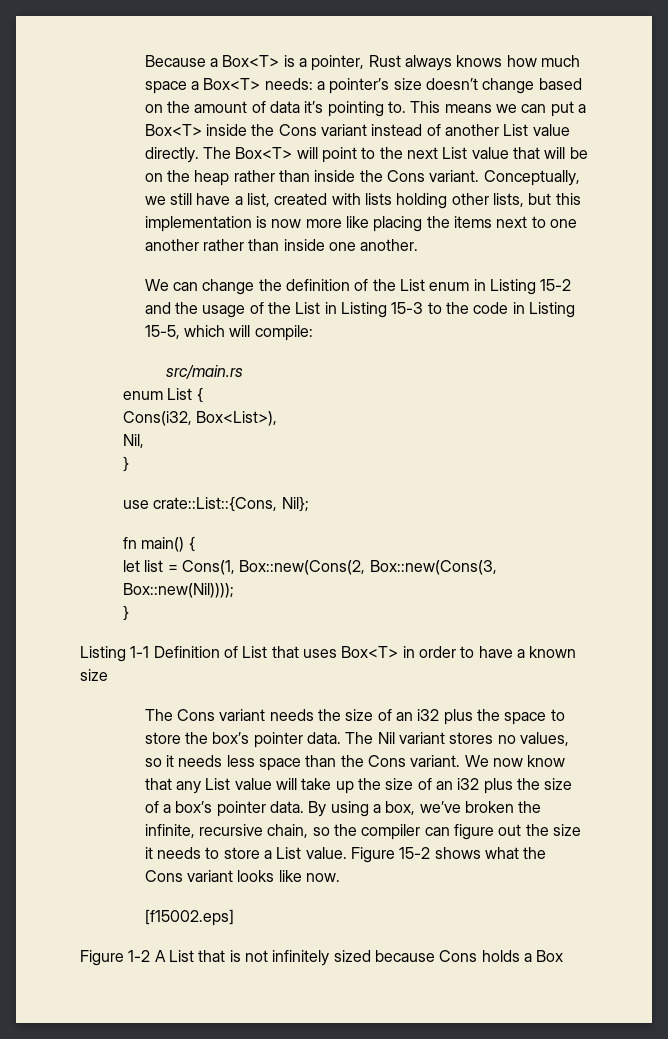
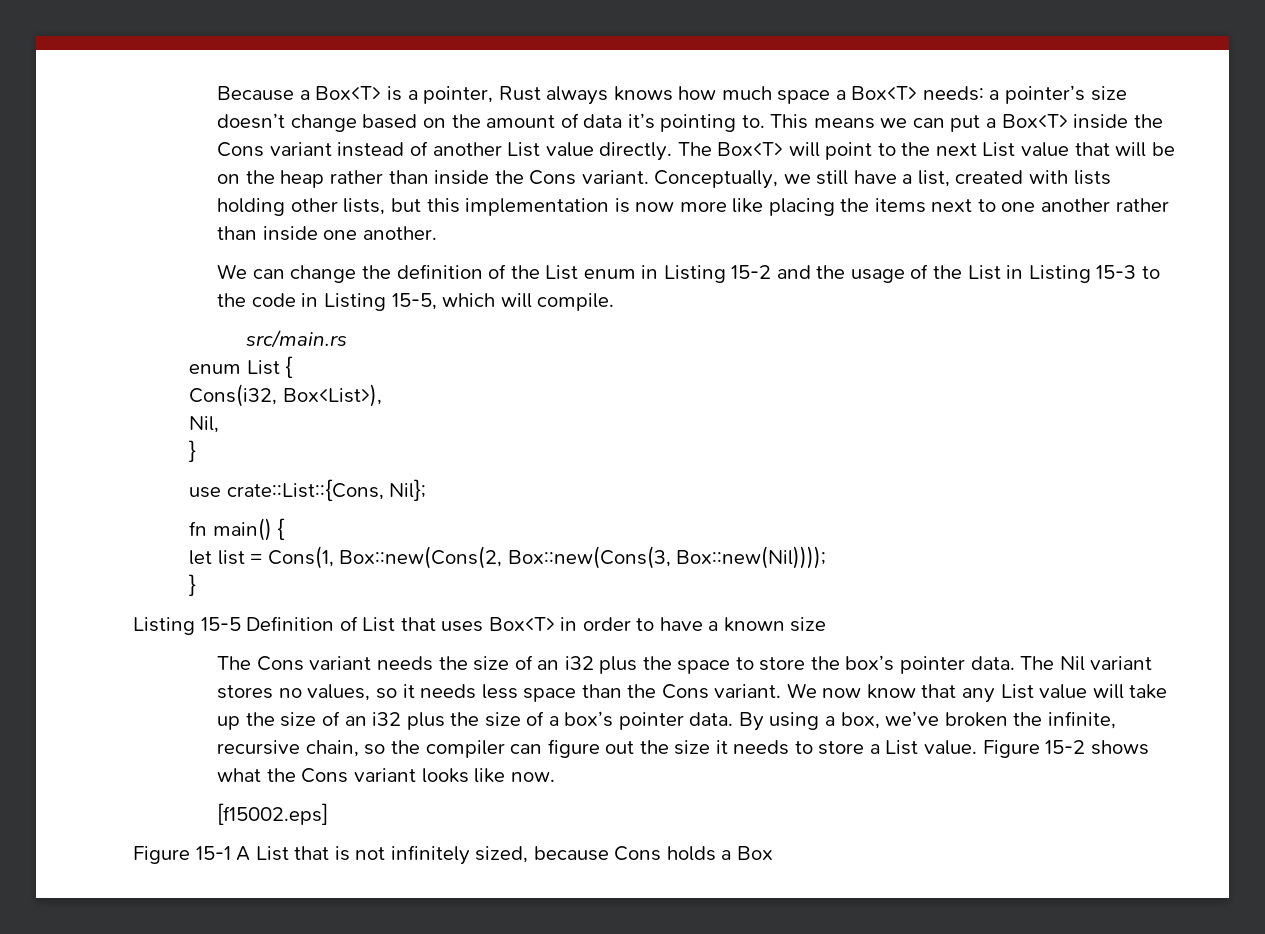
[254,325,313,341] compile: -> [537,293,615,311] compile.
[130,646,150,658] 1-1 -> [200,617,241,631] 15-5
[128,950,151,962] 1-2 -> [195,846,231,860] 15-1
[333,950,371,962] sized -> [475,846,529,863] sized,

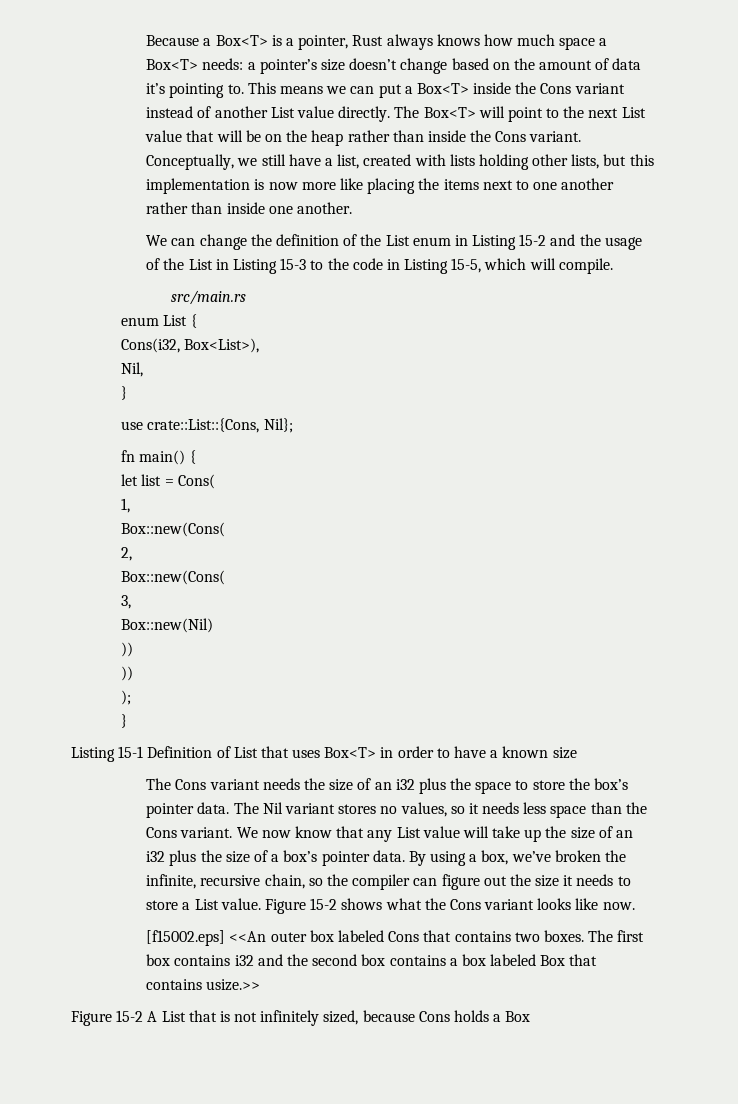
[267,546,827,569] Cons(1, Box::new(Cons(2, Box::new(Cons(3, Box::new(Nil)))); -> [177,474,215,489] [121,498,131,513] [121,522,226,537] [121,547,133,561] [121,570,226,585] [121,595,132,609] [121,618,214,633] [121,642,134,657] [121,666,134,681] [121,690,132,705] Cons( // 1, // Box::new(Cons( // 2, // Box::new(Cons( // 3, // Box::new(Nil) // )) // )) // );
[200,617,241,631] 15-5 -> [118,746,144,758] 15-1
[133,846,231,864] // Figure 15-1 -> [229,930,645,942] [146,954,598,966] [146,979,261,991] [71,1010,144,1026] <<An outer box labeled Cons that contains two boxes. The first box contains i32 and the second box contains a box labeled Box that contains usize.>> // Figure 15-2

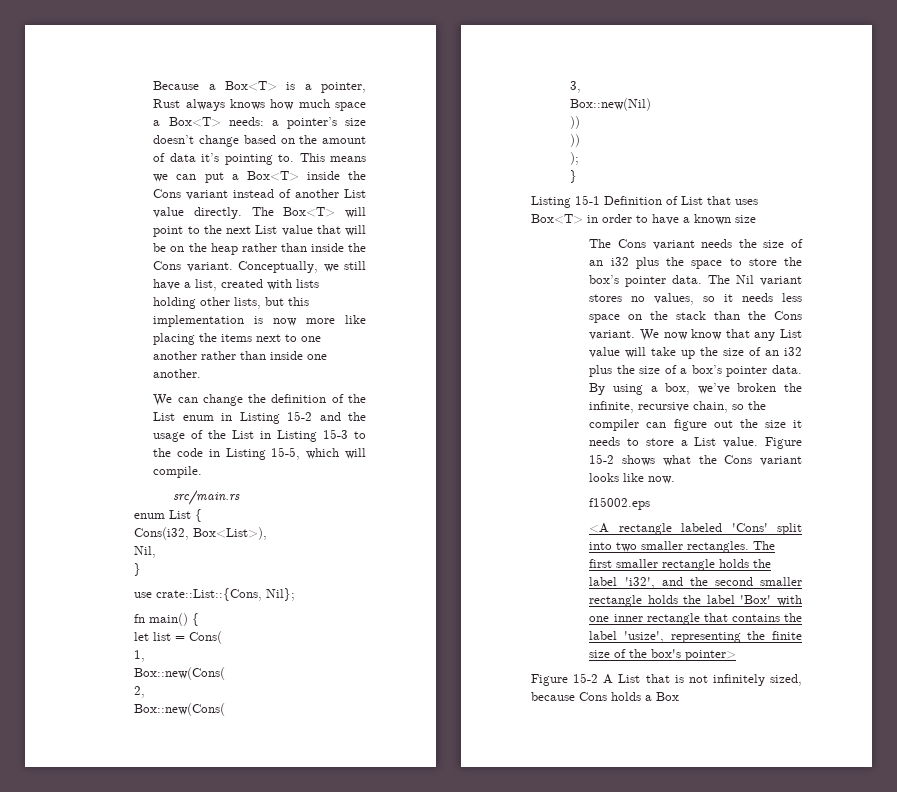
(587, 811) none -> [628,311,707,320] on the stack
[146,930,645,946] [146,954,598,966] [146,979,261,991] [f15002.eps] <<An outer box labeled Cons that contains two boxes. The first box contains i32 and the second box contains a box labeled Box that contains usize.>> -> [589,497,651,510] [589,523,802,535] [589,541,776,553] [589,559,772,571] [589,577,802,589] [589,595,802,607] [589,613,802,625] [589,631,802,643] [589,649,737,661] f15002.eps // <A rectangle labeled 'Cons' split into two smaller rectangles. The first smaller rectangle holds the label 'i32', and the second smaller rectangle holds the label 'Box' with one inner rectangle that contains the label 'usize', representing the finite size of the box's pointer>

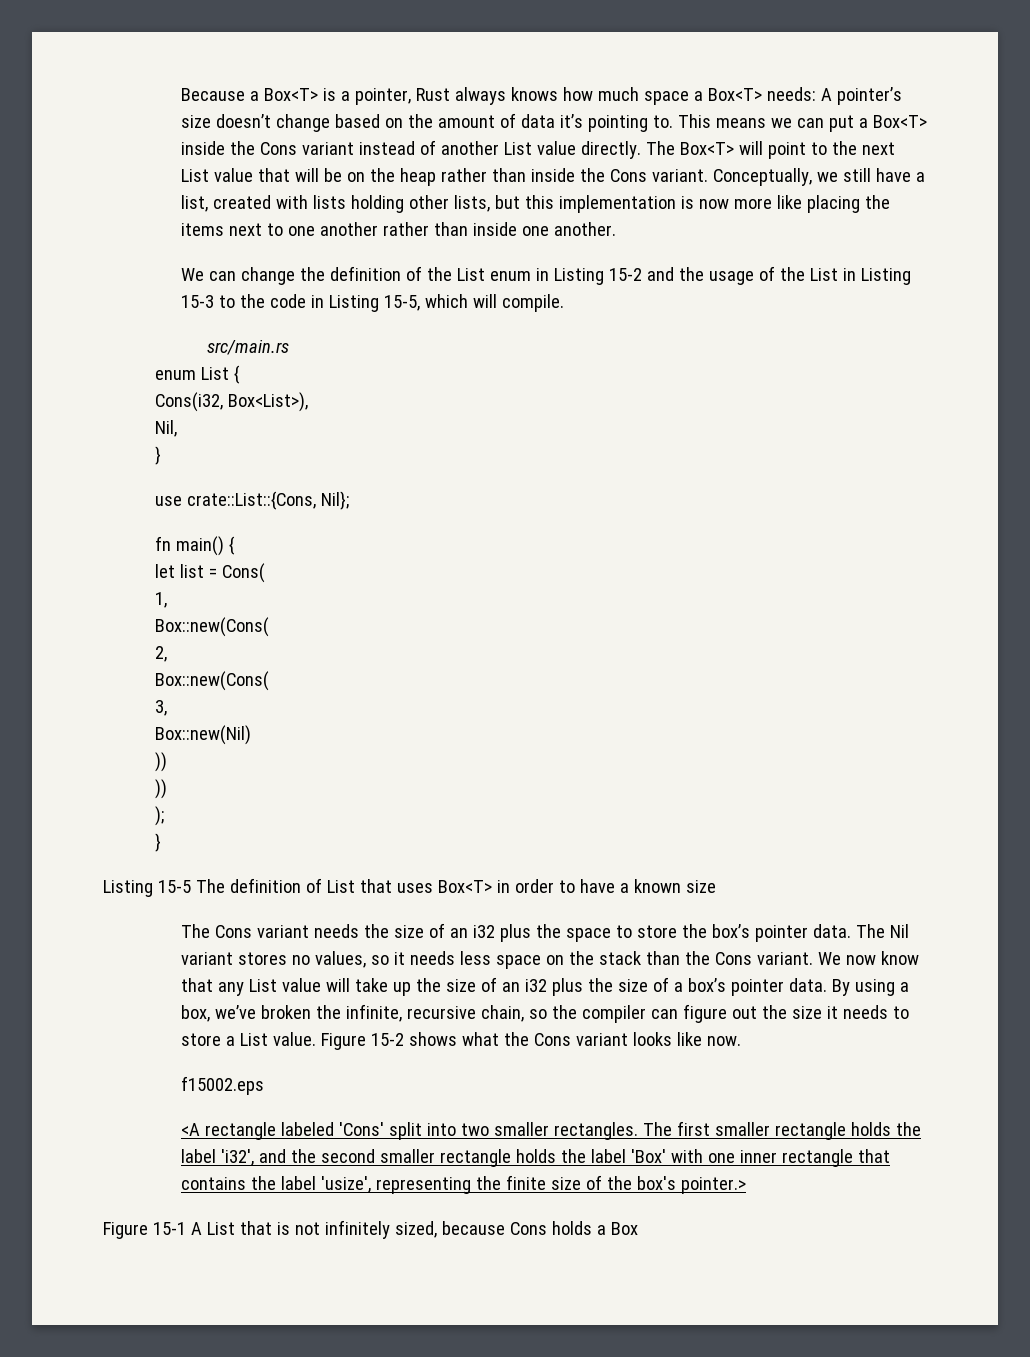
[271,120,279,126] a -> [820,88,832,101] A
[575,195,662,205] 15-1 Definition -> [157,878,301,893] 15-5 The definition
[685,650,737,661] [531,673,599,686] pointer> // Figure 15-2 -> [680,1177,746,1194] [103,1222,186,1239] pointer.> // Figure 15-1

